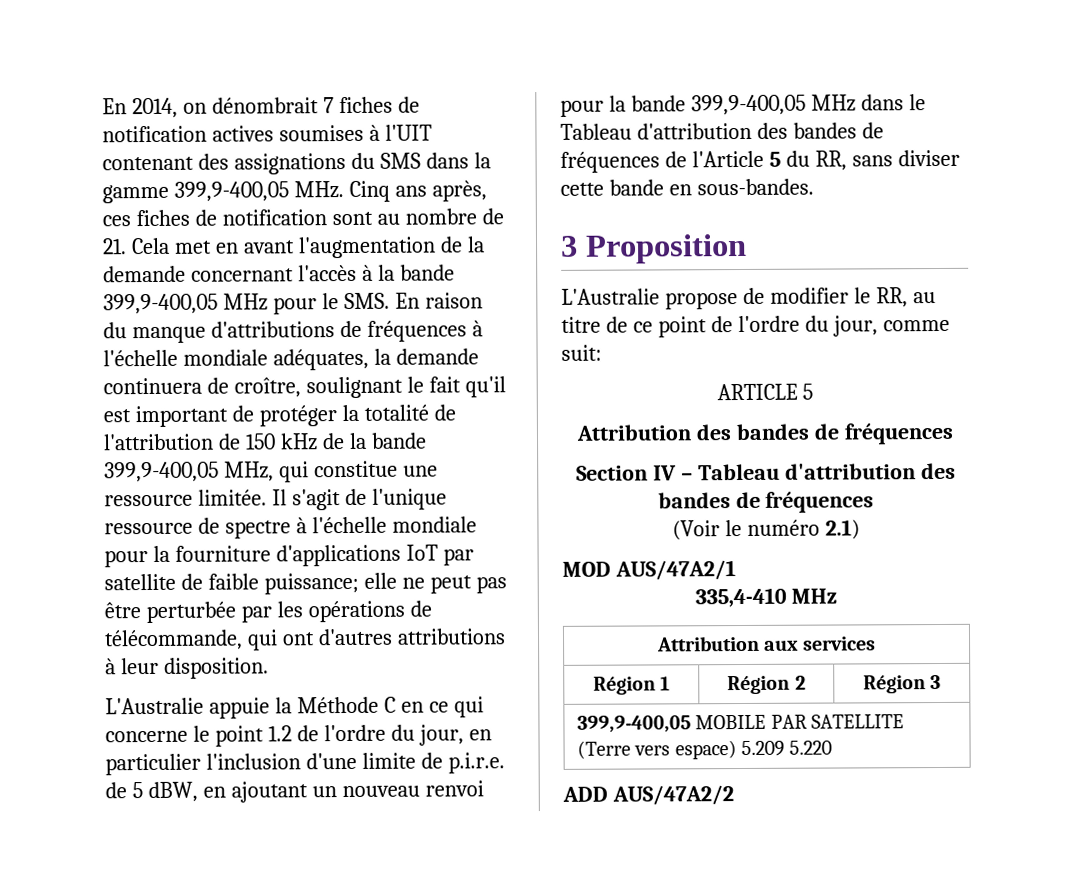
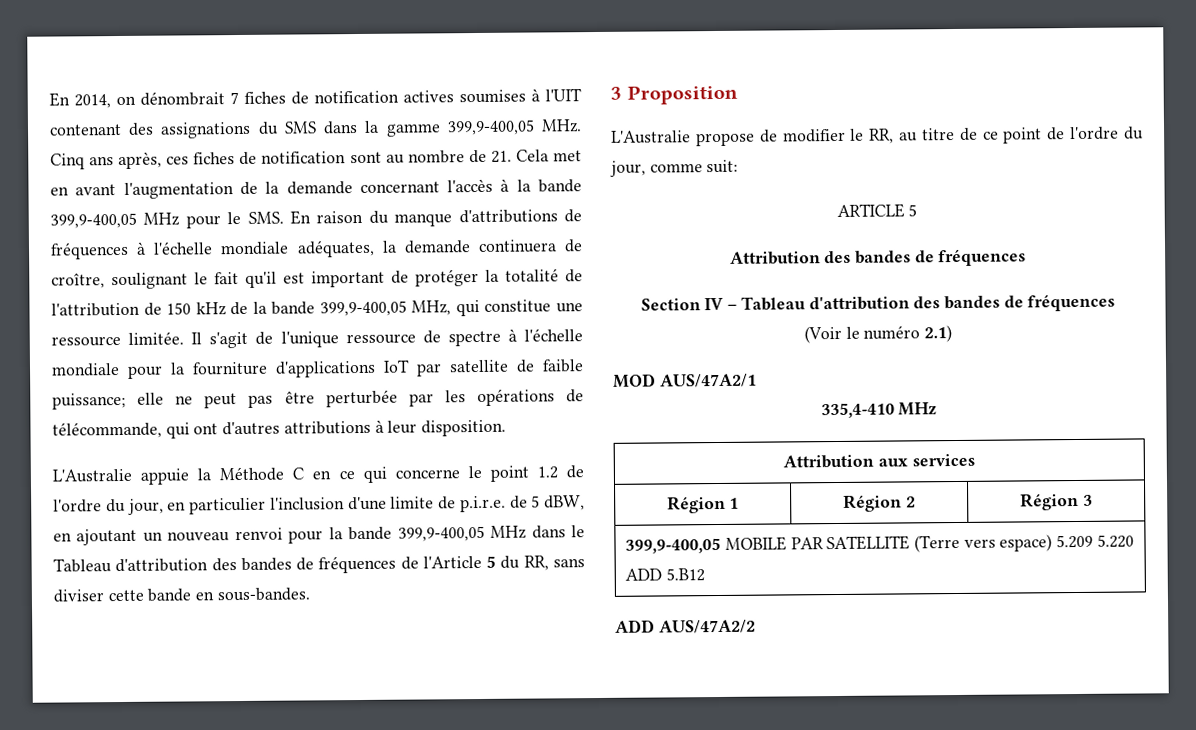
(833, 747) none -> [625,568,705,582] ADD 5.B12

